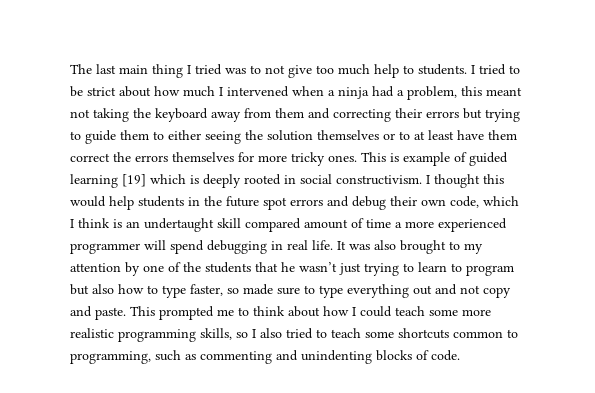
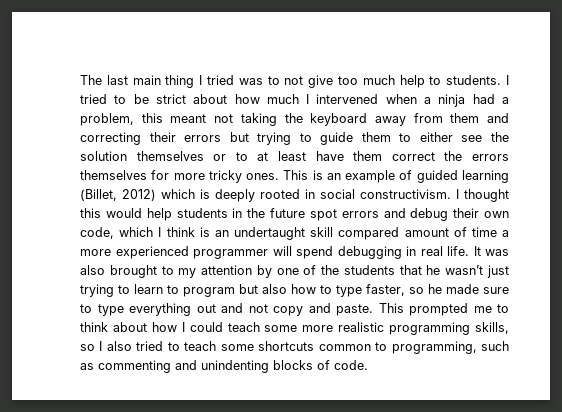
[205,131,241,144] seeing -> [461,135,483,142] see
(399, 157) none -> [326,173,341,180] an
[122,174,146,187] [19] -> [80,189,156,201] (Billet, 2012)
(239, 291) none -> [428,284,442,294] he

